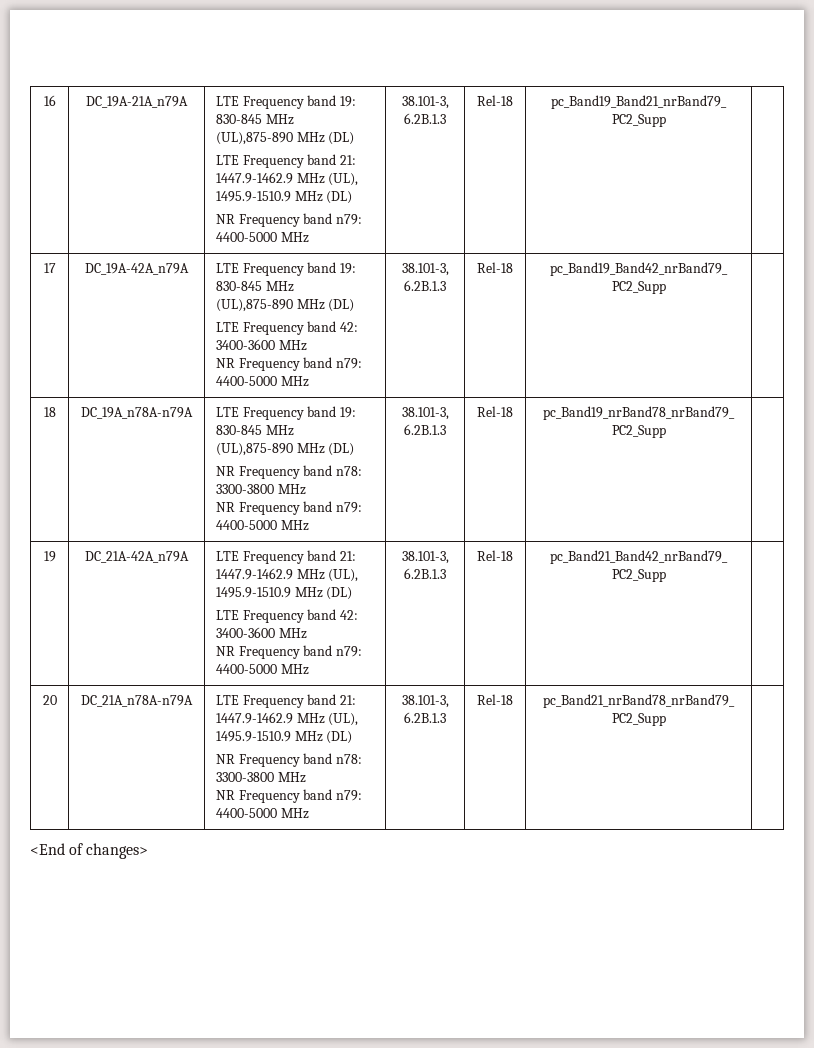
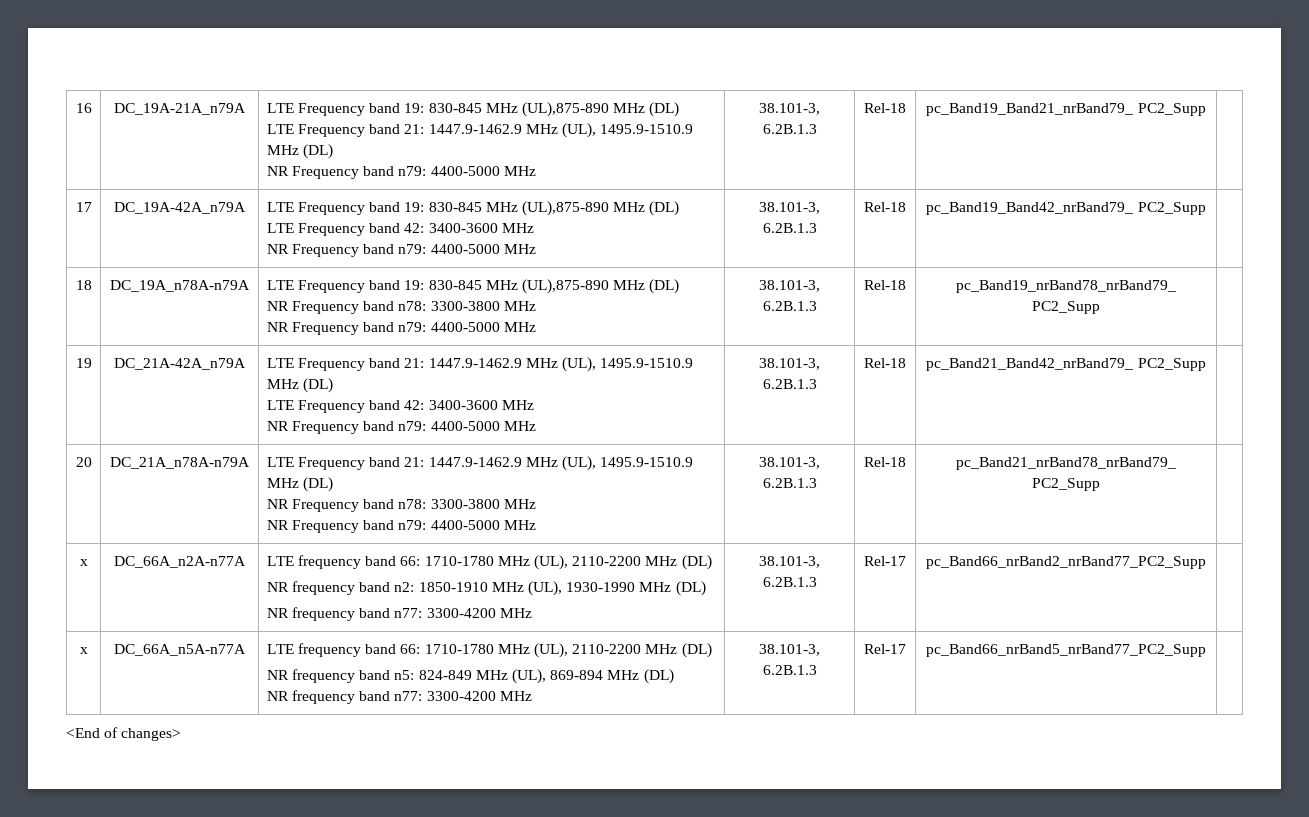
(666, 719) none -> [79,559,88,566] [114,556,246,568] [266,555,712,570] [266,581,706,596] [266,607,532,621] [759,556,820,568] [762,577,817,587] [864,556,906,566] [926,556,1206,569] [79,647,88,654] [114,644,246,656] [266,643,712,658] [266,669,674,684] [266,690,532,704] [759,644,820,656] [762,665,817,675] [864,644,906,654] [926,644,1206,657] // x | DC_66A_n2A-n77A | LTE frequency band 66: 1710-1780 MHz (UL), 2110-2200 MHz (DL) // NR frequency band n2: 1850-1910 MHz (UL), 1930-1990 MHz (DL) // NR frequency band n77: 3300-4200 MHz | 38.101-3, 6.2B.1.3 | Rel-17 | pc_Band66_nrBand2_nrBand77_PC2_Supp | // x | DC_66A_n5A-n77A | LTE frequency band 66: 1710-1780 MHz (UL), 2110-2200 MHz (DL) // NR frequency band n5: 824-849 MHz (UL), 869-894 MHz (DL) // NR frequency band n77: 3300-4200 MHz | 38.101-3, 6.2B.1.3 | Rel-17 | pc_Band66_nrBand5_nrBand77_PC2_Supp |

